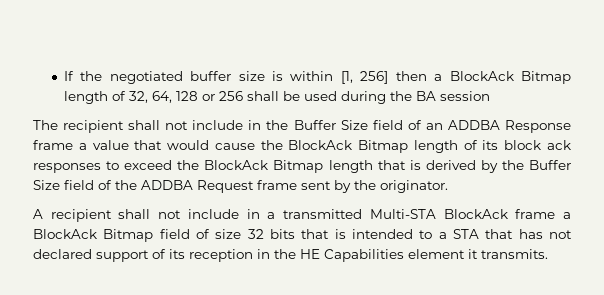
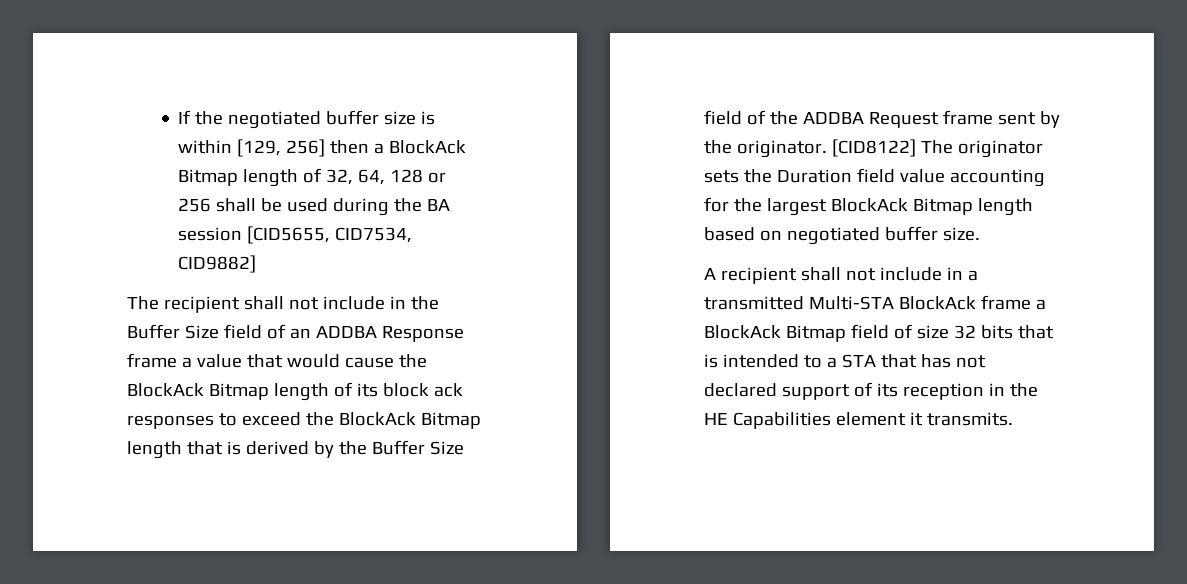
[340,71,353,84] [1, -> [237,139,282,157] [129,
(490, 96) none -> [247,226,413,244] [178,255,257,273] [CID5655, CID7534, CID9882]
(448, 186) none -> [831,139,1043,158] [704,168,1045,187] [704,197,1033,216] [704,226,980,245] [CID8122] The originator sets the Duration field value accounting for the largest BlockAck Bitmap length based on negotiated buffer size.

